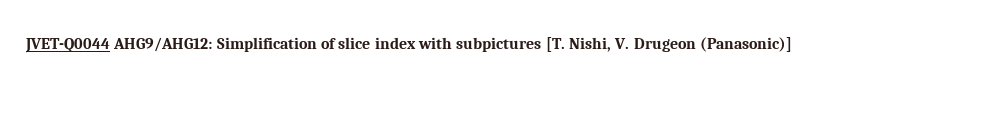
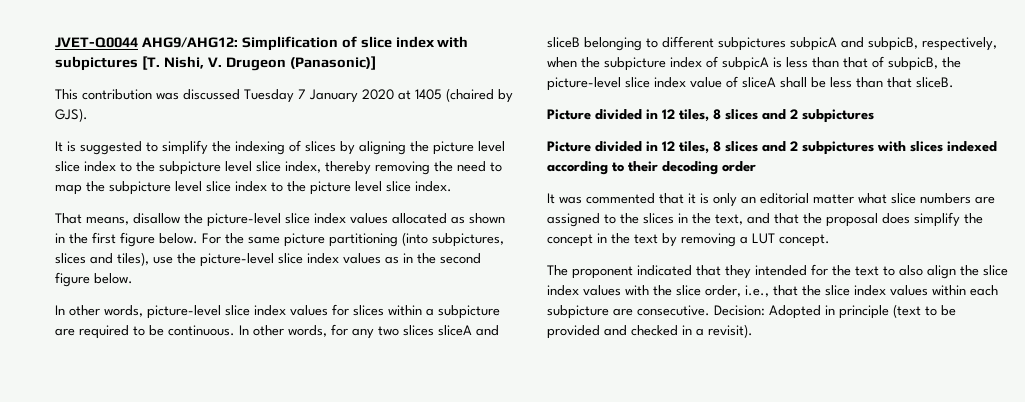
(792, 44) none -> [55,88,513,103] [55,108,88,122] [55,140,505,155] [55,161,502,175] [55,181,452,195] [55,213,505,227] [55,232,504,247] [55,252,481,267] [55,272,133,287] [55,304,500,319] [55,324,499,339] [547,36,997,51] [547,56,961,71] [547,76,954,91] [547,109,874,123] [547,141,997,155] [547,161,756,175] [547,193,995,207] [547,212,983,227] [547,233,830,247] [547,264,1008,279] [547,285,998,297] [547,304,956,319] [547,324,753,339] // This contribution was discussed Tuesday 7 January 2020 at 1405 (chaired by GJS). // It is suggested to simplify the indexing of slices by aligning the picture level slice index to the subpicture level slice index, thereby removing the need to map the subpicture level slice index to the picture level slice index. // That means, disallow the picture-level slice index values allocated as shown in the first figure below. For the same picture partitioning (into subpictures, slices and tiles), use the picture-level slice index values as in the second figure below. // In other words, picture-level slice index values for slices within a subpicture are required to be continuous. In other words, for any two slices sliceA and sliceB belonging to different subpictures subpicA and subpicB, respectively, when the subpicture index of subpicA is less than that of subpicB, the picture-level slice index value of sliceA shall be less than that sliceB. // Picture divided in 12 tiles, 8 slices and 2 subpictures // Picture divided in 12 tiles, 8 slices and 2 subpictures with slices indexed according to their decoding order // It was commented that it is only an editorial matter what slice numbers are assigned to the slices in the text, and that the proposal does simplify the concept in the text by removing a LUT concept. // The proponent indicated that they intended for the text to also align the slice index values with the slice order, i.e., that the slice index values within each subpicture are consecutive. Decision: Adopted in principle (text to be provided and checked in a revisit).

